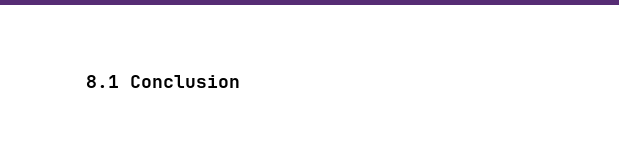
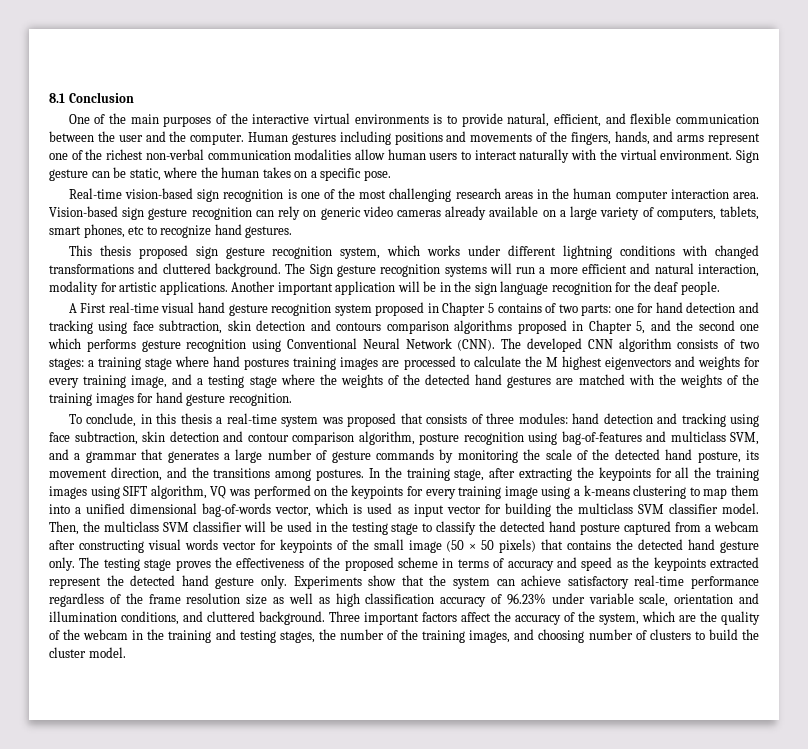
(240, 81) none -> [68,113,759,127] [49,131,761,145] [49,149,760,163] [49,167,391,181] [68,188,759,202] [49,206,759,220] [49,224,293,238] [68,245,760,259] [49,263,759,277] [49,281,720,295] [68,302,760,316] [49,320,760,334] [48,338,759,352] [49,356,761,370] [49,374,759,388] [49,392,292,406] [68,413,759,427] [49,431,759,445] [49,449,759,463] [49,467,760,481] [49,485,760,499] [49,503,759,517] [49,521,760,535] [49,539,759,553] [49,557,759,571] [49,575,760,589] [49,593,759,607] [49,611,760,625] [49,629,759,643] [49,647,126,658] // One of the main purposes of the interactive virtual environments is to provide natural, efficient, and flexible communication between the user and the computer. Human gestures including positions and movements of the fingers, hands, and arms represent one of the richest non-verbal communication modalities allow human users to interact naturally with the virtual environment. Sign gesture can be static, where the human takes on a specific pose. // Real-time vision-based sign recognition is one of the most challenging research areas in the human computer interaction area. Vision-based sign gesture recognition can rely on generic video cameras already available on a large variety of computers, tablets, smart phones, etc to recognize hand gestures. // This thesis proposed sign gesture recognition system, which works under different lightning conditions with changed transformations and cluttered background. The Sign gesture recognition systems will run a more efficient and natural interaction, modality for artistic applications. Another important application will be in the sign language recognition for the deaf people. // A First real-time visual hand gesture recognition system proposed in Chapter 5 contains of two parts: one for hand detection and tracking using face subtraction, skin detection and contours comparison algorithms proposed in Chapter 5, and the second one which performs gesture recognition using Conventional Neural Network (CNN). The developed CNN algorithm consists of two stages: a training stage where hand postures training images are processed to calculate the M highest eigenvectors and weights for every training image, and a testing stage where the weights of the detected hand gestures are matched with the weights of the training images for hand gesture recognition. // To conclude, in this thesis a real-time system was proposed that consists of three modules: hand detection and tracking using face subtraction, skin detection and contour comparison algorithm, posture recognition using bag-of-features and multiclass SVM, and a grammar that generates a large number of gesture commands by monitoring the scale of the detected hand posture, its movement direction, and the transitions among postures. In the training stage, after extracting the keypoints for all the training images using SIFT algorithm, VQ was performed on the keypoints for every training image using a k-means clustering to map them into a unified dimensional bag-of-words vector, which is used as input vector for building the multiclass SVM classifier model. Then, the multiclass SVM classifier will be used in the testing stage to classify the detected hand posture captured from a webcam after constructing visual words vector for keypoints of the small image (50 × 50 pixels) that contains the detected hand gesture only. The testing stage proves the effectiveness of the proposed scheme in terms of accuracy and speed as the keypoints extracted represent the detected hand gesture only. Experiments show that the system can achieve satisfactory real-time performance regardless of the frame resolution size as well as high classification accuracy of 96.23% under variable scale, orientation and illumination conditions, and cluttered background. Three important factors affect the accuracy of the system, which are the quality of the webcam in the training and testing stages, the number of the training images, and choosing number of clusters to build the cluster model.

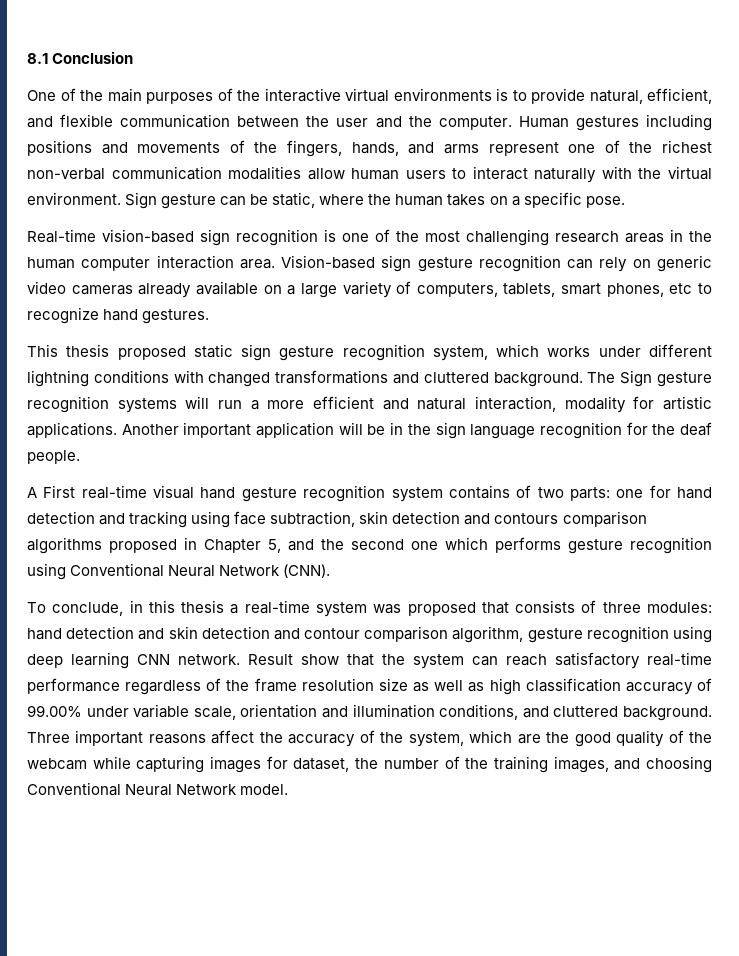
(188, 252) none -> [193,344,233,358] static
[375,302,494,316] proposed in Chapter 5 -> (443, 494) none
[501,338,759,352] [49,356,761,370] [49,374,759,388] [49,392,292,406] The developed CNN algorithm consists of two stages: a training stage where hand postures training images are processed to calculate the M highest eigenvectors and weights for every training image, and a testing stage where the weights of the detected hand gestures are matched with the weights of the training images for hand gesture recognition. -> (331, 571) none
[681,413,759,427] [49,431,138,445] tracking using face subtraction, -> (165, 634) none
[419,431,759,445] [49,449,759,463] [49,467,760,481] [49,485,760,499] [49,503,759,517] [49,521,760,535] [49,539,759,553] [49,557,759,571] [49,575,362,589] posture recognition using bag-of-features and multiclass SVM, and a grammar that generates a large number of gesture commands by monitoring the scale of the detected hand posture, its movement direction, and the transitions among postures. In the training stage, after extracting the keypoints for all the training images using SIFT algorithm, VQ was performed on the keypoints for every training image using a k-means clustering to map them into a unified dimensional bag-of-words vector, which is used as input vector for building the multiclass SVM classifier model. Then, the multiclass SVM classifier will be used in the testing stage to classify the detected hand posture captured from a webcam after constructing visual words vector for keypoints of the small image (50 × 50 pixels) that contains the detected hand gesture only. The testing stage proves the effectiveness of the proposed scheme in terms of accuracy and speed as the keypoints extracted represent the detected hand gesture only. Experiments -> [527,626,713,643] [27,652,293,669] gesture recognition using deep learning CNN network. Result
[521,575,562,586] achieve -> [506,654,547,666] reach
[506,593,546,605] 96.23% -> [27,705,82,717] 99.00%
[422,612,457,622] factors -> [148,734,206,744] reasons
(717, 616) none -> [574,732,611,747] good
[132,629,315,643] in the training and testing stages, -> [92,756,350,773] while capturing images for dataset,
[588,629,759,640] [49,647,86,658] number of clusters to build the cluster -> [27,782,238,796] Conventional Neural Network

